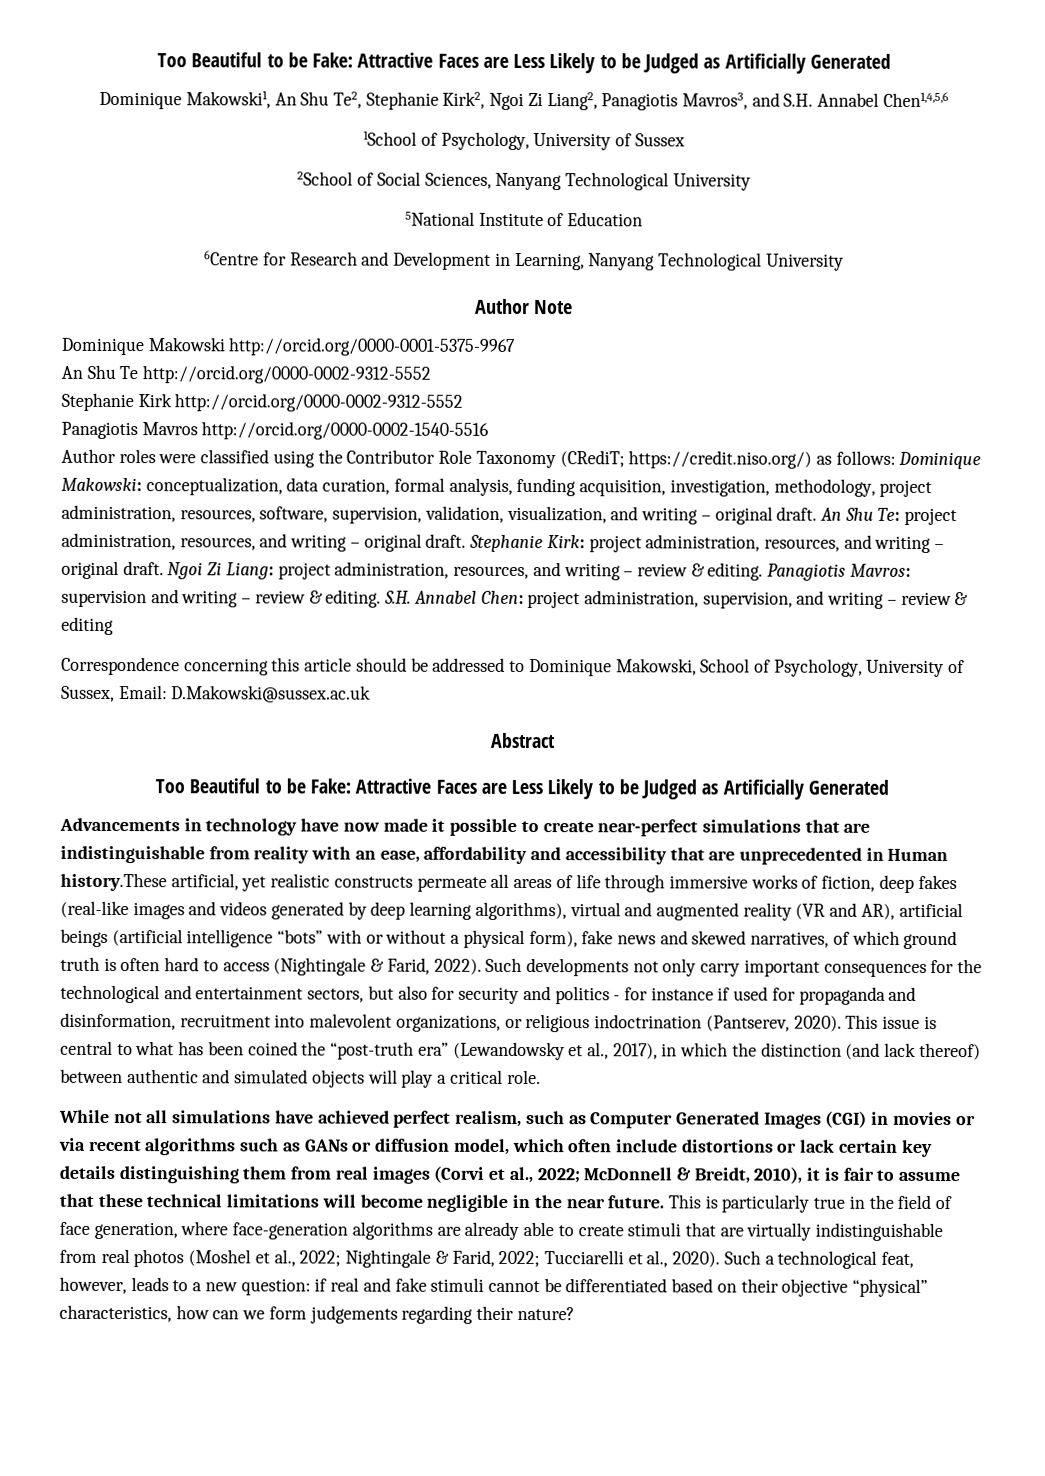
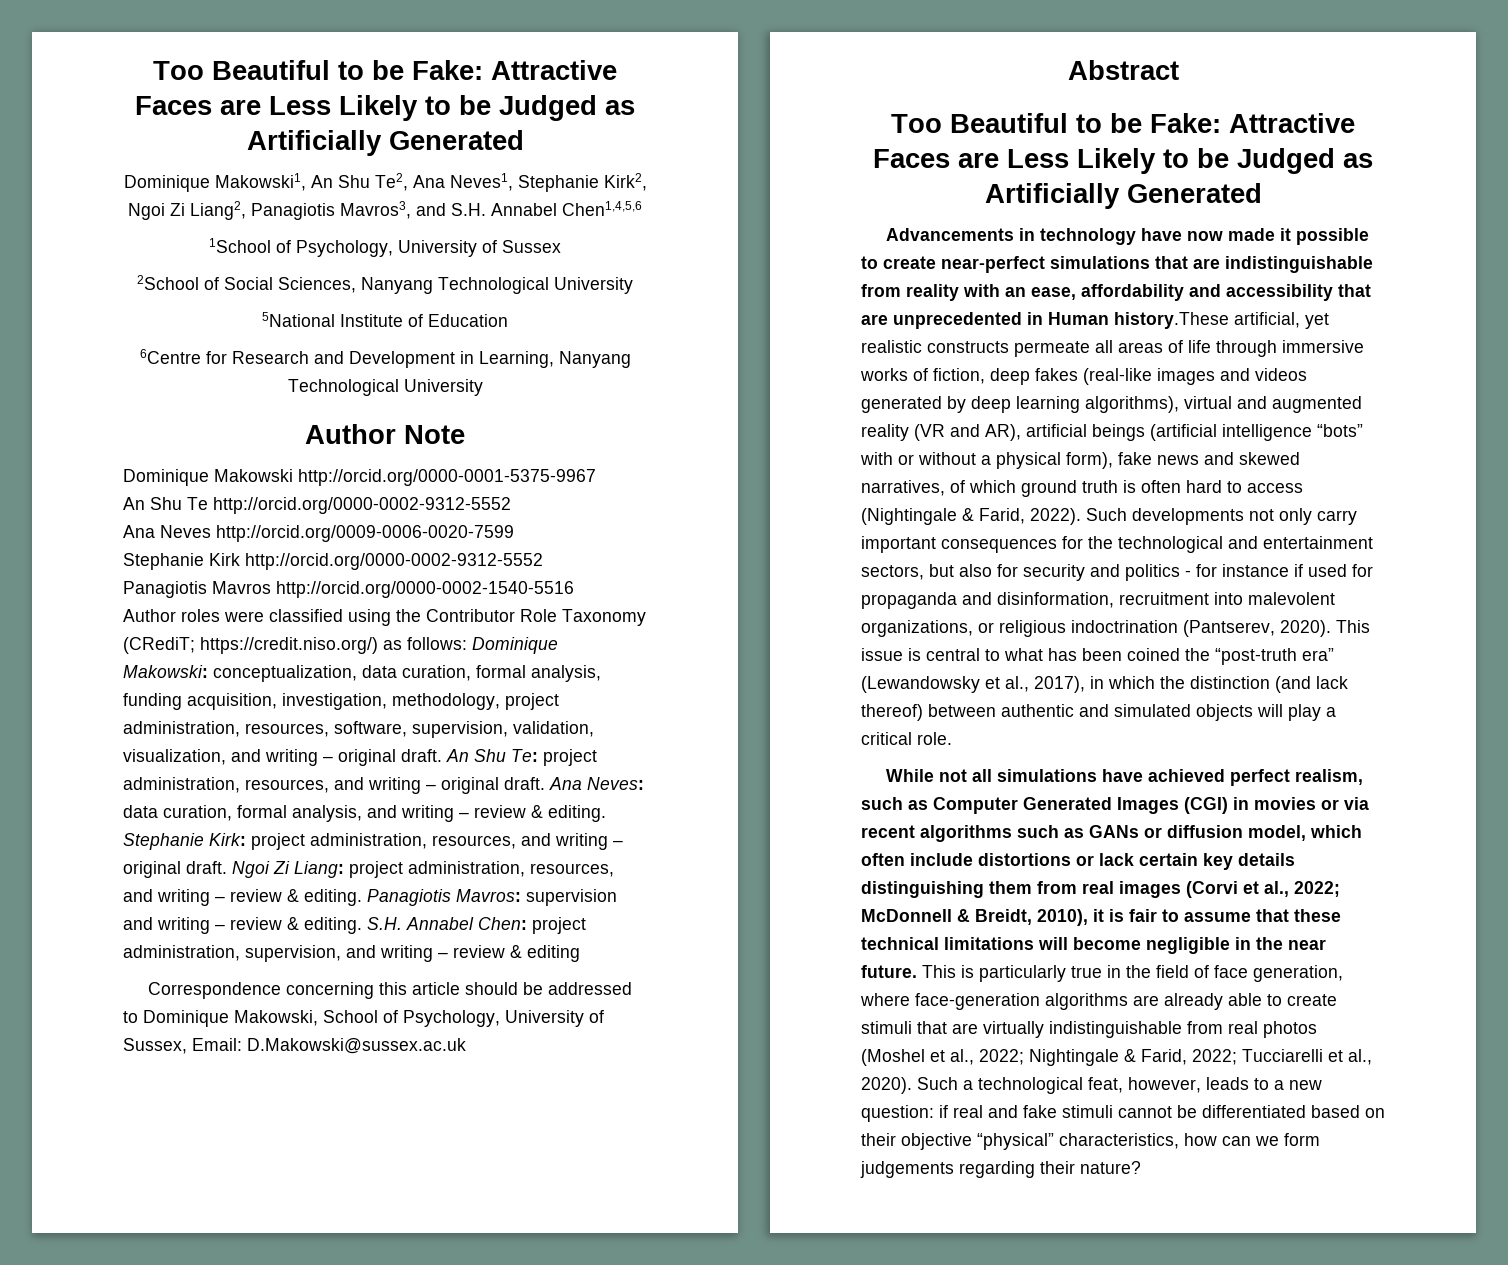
(362, 100) none -> [412,173,513,191] Ana Neves1,
(432, 374) none -> [123,525,514,542] // Ana Neves http://orcid.org/0009-0006-0020-7599
(467, 540) none -> [549,777,644,790] [123,805,606,822] Ana Neves: data curation, formal analysis, and writing – review & editing.

